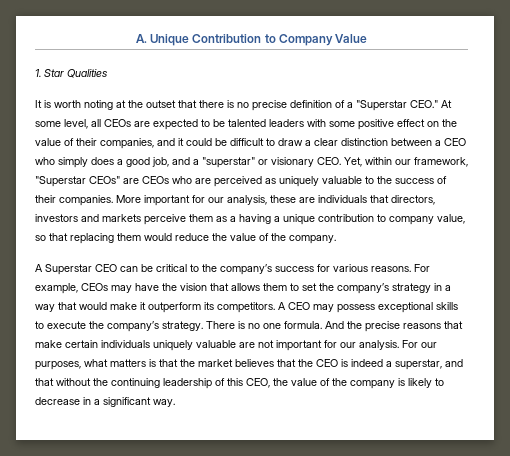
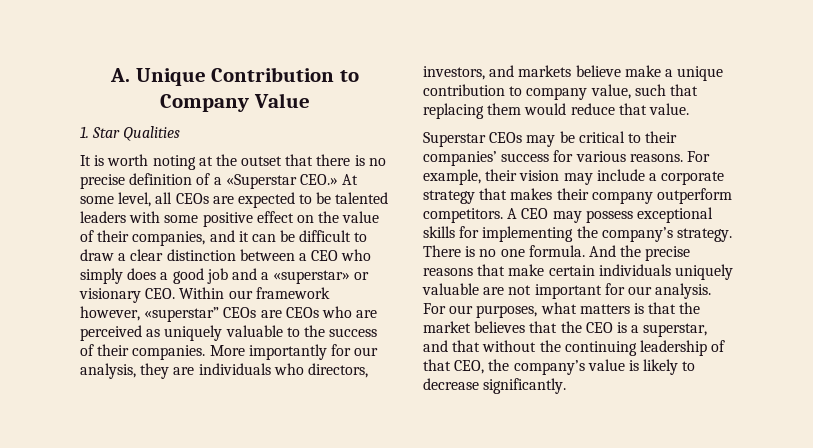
[356,100,438,111] "Superstar CEO." -> [225,174,338,189] «Superstar CEO.»
[186,138,212,146] could -> [251,234,276,242] can
[152,157,169,167] job, -> [206,268,228,284] job
[202,157,255,168] "superstar" -> [273,270,351,284] «superstar»
[344,157,468,167] [35,176,120,187] Yet, within our framework, "Superstar CEOs" -> [179,287,330,299] [80,306,257,322] Within our framework however, «superstar” CEOs
[144,195,190,206] important -> [248,344,327,360] importantly
[270,195,296,203] these -> [140,363,170,379] they
[370,195,435,205] [35,214,271,225] that directors, investors and markets perceive them as a having -> [273,363,368,378] [423,65,661,80] who directors, investors, and markets believe make
[35,235,46,241] so -> [634,84,666,96] such
[212,233,336,244] [35,264,138,275] the value of the company. // A Superstar CEO can -> [618,103,689,115] [423,132,556,147] that value. // Superstar CEOs may
[202,264,272,275] the company’s -> [645,131,678,143] [423,151,497,166] their companies’
[81,283,451,294] [35,302,214,313] CEOs may have the vision that allows them to set the company’s strategy in a way that would make it outperform its -> [485,169,725,185] [423,188,732,204] their vision may include a corporate strategy that makes their company outperform
[35,321,86,329] to execute -> [459,226,574,242] for implementing
[351,359,383,367] indeed -> (627, 327) none
[227,378,243,386] this -> [423,359,451,371] that
[291,378,444,389] [35,397,175,407] value of the company is likely to decrease in a significant way. -> [513,359,696,375] [423,378,567,394] company’s value is likely to decrease significantly.

